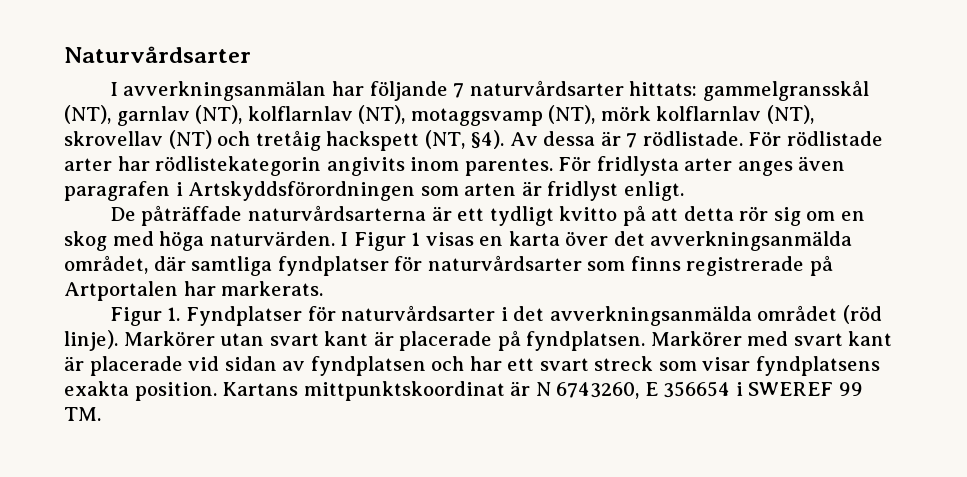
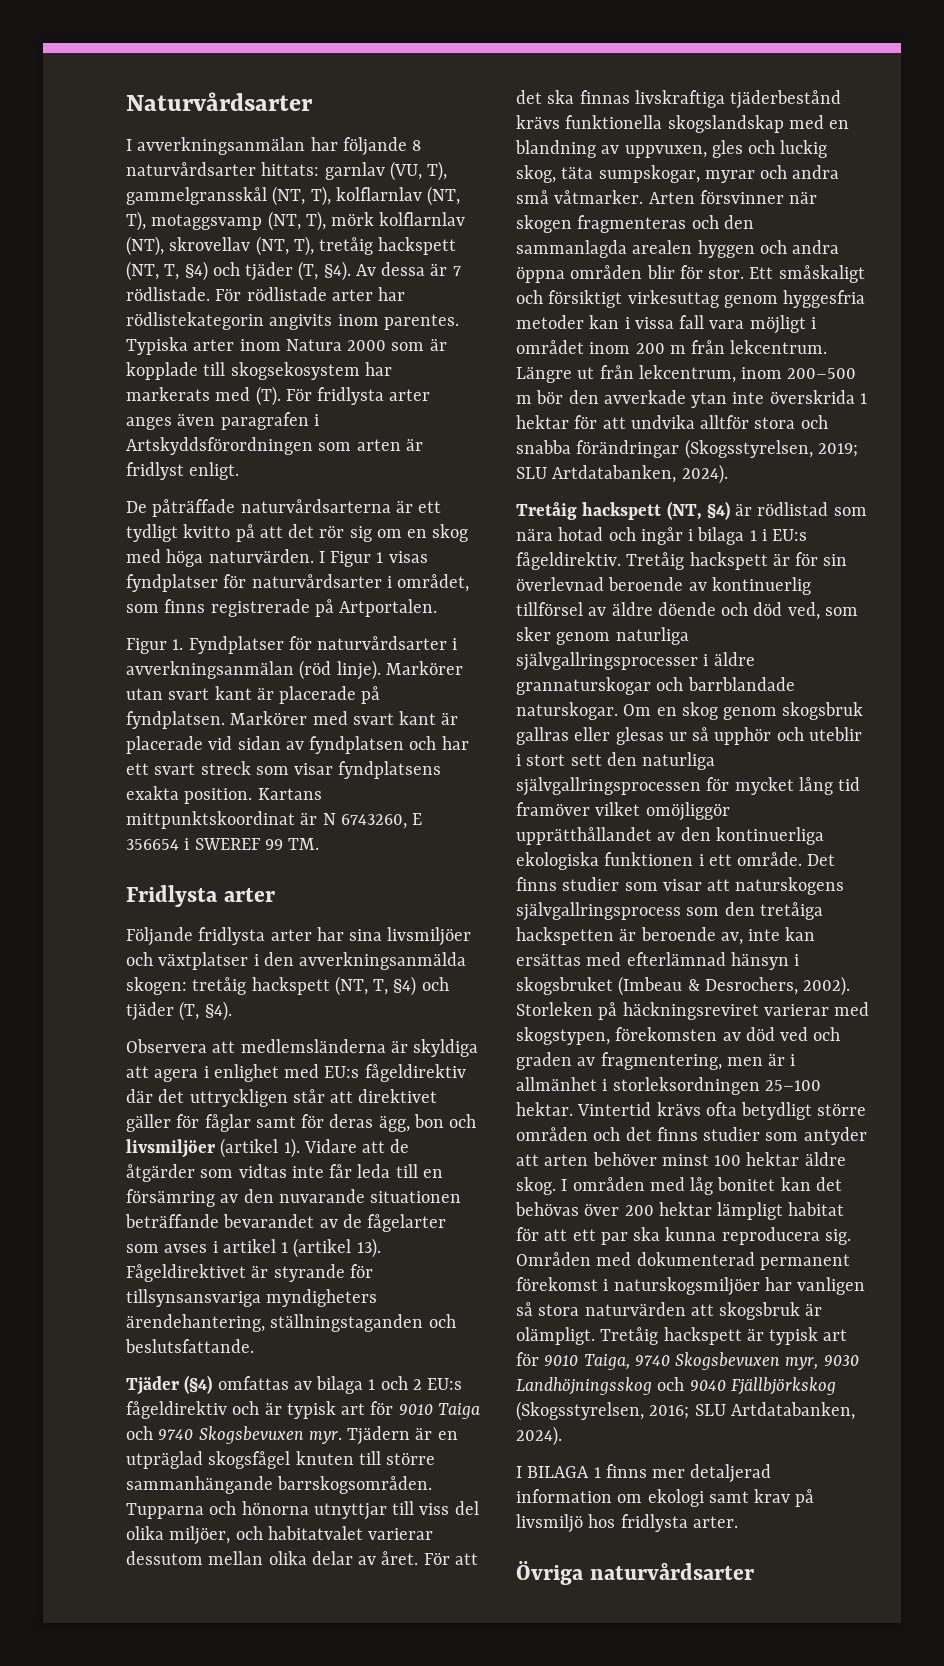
[453,83,465,98] 7 -> [412,140,422,151] 8
[702,80,869,101] [64,105,596,126] gammelgransskål (NT), garnlav (NT), kolflarnlav (NT), motaggsvamp (NT), -> [324,161,448,181] [126,186,461,206] [126,211,326,231] garnlav (VU, T), gammelgransskål (NT, T), kolflarnlav (NT, T), motaggsvamp (NT, T),
[168,130,465,151] (NT) och tretåig hackspett (NT, -> [255,236,457,256] [126,261,319,281] (NT, T), tretåig hackspett (NT, T, §4) och tjäder (T,
(553, 167) none -> [126,337,447,355] [126,362,392,380] [126,386,281,406] Typiska arter inom Natura 2000 som är kopplade till skogsekosystem har markerats med (T).
[683,206,734,221] detta -> [288,524,315,538] det
[479,231,853,251] [64,255,273,276] en karta över det avverkningsanmälda området, där samtliga -> (428, 557) none
(582, 263) none -> [386,574,470,592] i området,
[64,281,324,301] Artportalen har markerats. -> [339,599,438,617] Artportalen.
[513,305,838,326] det avverkningsanmälda området -> [126,661,294,679] avverkningsanmälan
(101, 414) none -> [126,885,275,907] [126,927,472,946] [126,952,467,970] [126,976,449,996] [126,1001,232,1021] [126,1039,479,1057] [126,1064,466,1082] [126,1089,438,1107] [126,1114,477,1132] [126,1138,410,1158] [126,1164,443,1182] [126,1189,462,1207] [125,1214,447,1232] [126,1238,381,1258] [126,1264,373,1282] [126,1289,378,1307] [126,1314,456,1332] [125,1339,254,1353] [126,1375,463,1395] [126,1401,480,1419] [126,1426,458,1445] [126,1451,436,1469] [126,1476,433,1494] [126,1501,479,1520] [126,1526,434,1545] [126,1551,478,1565] [516,90,842,109] [516,115,850,133] [515,140,828,158] [516,165,840,183] [516,190,818,204] [516,215,754,233] [516,240,840,258] [516,265,865,283] [516,290,866,308] [516,315,816,334] [516,340,828,354] [516,365,857,383] [516,390,867,408] [516,415,828,429] [516,439,858,459] [516,464,728,484] [516,501,867,520] [516,527,808,545] [516,552,848,570] [516,577,811,595] [516,602,858,620] [516,627,689,645] [516,652,755,671] [516,677,795,695] [516,702,864,720] [516,727,862,745] [516,752,716,770] [516,777,861,796] [516,802,730,821] [516,827,824,845] [516,852,836,870] [516,877,845,895] [516,902,823,921] [516,927,816,945] [516,952,800,970] [516,976,851,996] [516,1002,870,1020] [516,1027,841,1045] [516,1052,796,1070] [516,1077,821,1095] [516,1102,867,1120] [516,1127,867,1145] [516,1152,846,1166] [516,1177,842,1195] [515,1202,845,1220] [516,1227,851,1245] [516,1252,850,1270] [516,1277,866,1296] [516,1302,823,1320] [516,1327,848,1345] [516,1352,859,1370] [516,1377,836,1395] [516,1401,855,1421] [516,1426,562,1446] [516,1464,772,1483] [516,1489,815,1507] [516,1514,738,1533] [516,1561,754,1585] // Fridlysta arter // Följande fridlysta arter har sina livsmiljöer och växtplatser i den avverkningsanmälda skogen: tretåig hackspett (NT, T, §4) och tjäder (T, §4). // Observera att medlemsländerna är skyldiga att agera i enlighet med EU:s fågeldirektiv där det uttryckligen står att direktivet gäller för fåglar samt för deras ägg, bon och livsmiljöer (artikel 1). Vidare att de åtgärder som vidtas inte får leda till en försämring av den nuvarande situationen beträffande bevarandet av de fågelarter som avses i artikel 1 (artikel 13). Fågeldirektivet är styrande för tillsynsansvariga myndigheters ärendehantering, ställningstaganden och beslutsfattande. // Tjäder (§4) omfattas av bilaga 1 och 2 EU:s fågeldirektiv och är typisk art för 9010 Taiga och 9740 Skogsbevuxen myr. Tjädern är en utpräglad skogsfågel knuten till större sammanhängande barrskogsområden. Tupparna och hönorna utnyttjar till viss del olika miljöer, och habitatvalet varierar dessutom mellan olika delar av året. För att det ska finnas livskraftiga tjäderbestånd krävs funktionella skogslandskap med en blandning av uppvuxen, gles och luckig skog, täta sumpskogar, myrar och andra små våtmarker. Arten försvinner när skogen fragmenteras och den sammanlagda arealen hyggen och andra öppna områden blir för stor. Ett småskaligt och försiktigt virkesuttag genom hyggesfria metoder kan i vissa fall vara möjligt i området inom 200 m från lekcentrum. Längre ut från lekcentrum, inom 200–500 m bör den avverkade ytan inte överskrida 1 hektar för att undvika alltför stora och snabba förändringar (Skogsstyrelsen, 2019; SLU Artdatabanken, 2024). // Tretåig hackspett (NT, §4) är rödlistad som nära hotad och ingår i bilaga 1 i EU:s fågeldirektiv. Tretåig hackspett är för sin överlevnad beroende av kontinuerlig tillförsel av äldre döende och död ved, som sker genom naturliga självgallringsprocesser i äldre grannaturskogar och barrblandade naturskogar. Om en skog genom skogsbruk gallras eller glesas ur så upphör och uteblir i stort sett den naturliga självgallringsprocessen för mycket lång tid framöver vilket omöjliggör upprätthållandet av den kontinuerliga ekologiska funktionen i ett område. Det finns studier som visar att naturskogens självgallringsprocess som den tretåiga hackspetten är beroende av, inte kan ersättas med efterlämnad hänsyn i skogsbruket (Imbeau & Desrochers, 2002). Storleken på häckningsreviret varierar med skogstypen, förekomsten av död ved och graden av fragmentering, men är i allmänhet i storleksordningen 25–100 hektar. Vintertid krävs ofta betydligt större områden och det finns studier som antyder att arten behöver minst 100 hektar äldre skog. I områden med låg bonitet kan det behövas över 200 hektar lämpligt habitat för att ett par ska kunna reproducera sig. Områden med dokumenterad permanent förekomst i naturskogsmiljöer har vanligen så stora naturvärden att skogsbruk är olämpligt. Tretåig hackspett är typisk art för 9010 Taiga, 9740 Skogsbevuxen myr, 9030 Landhöjningsskog och 9040 Fjällbjörkskog (Skogsstyrelsen, 2016; SLU Artdatabanken, 2024). // I BILAGA 1 finns mer detaljerad information om ekologi samt krav på livsmiljö hos fridlysta arter. // Övriga naturvårdsarter

